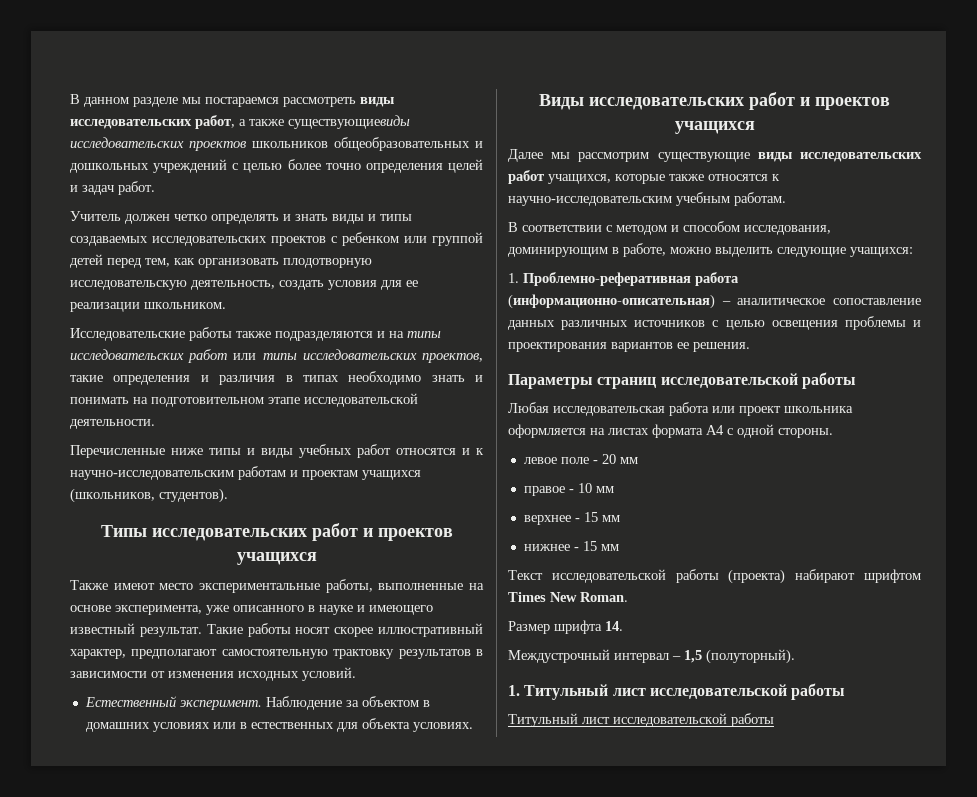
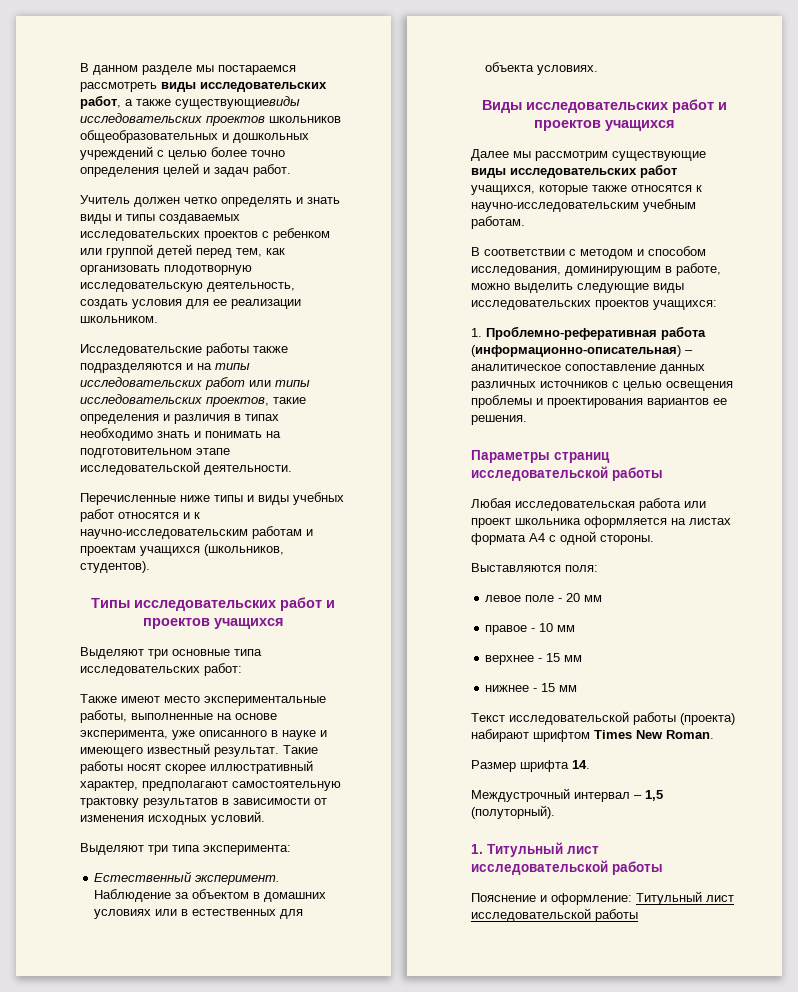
(317, 558) none -> [80,647,262,659] [80,663,242,676] // Выделяют три основные типа исследовательских работ:
(356, 674) none -> [80,843,291,855] // Выделяют три типа эксперимента:
(846, 252) none -> [653,283,684,293] [471,300,649,310] виды исследовательских проектов
(833, 433) none -> [471,563,598,572] // Выставляются поля:
(846, 691) none -> [471,893,632,905] Пояснение и оформление:

